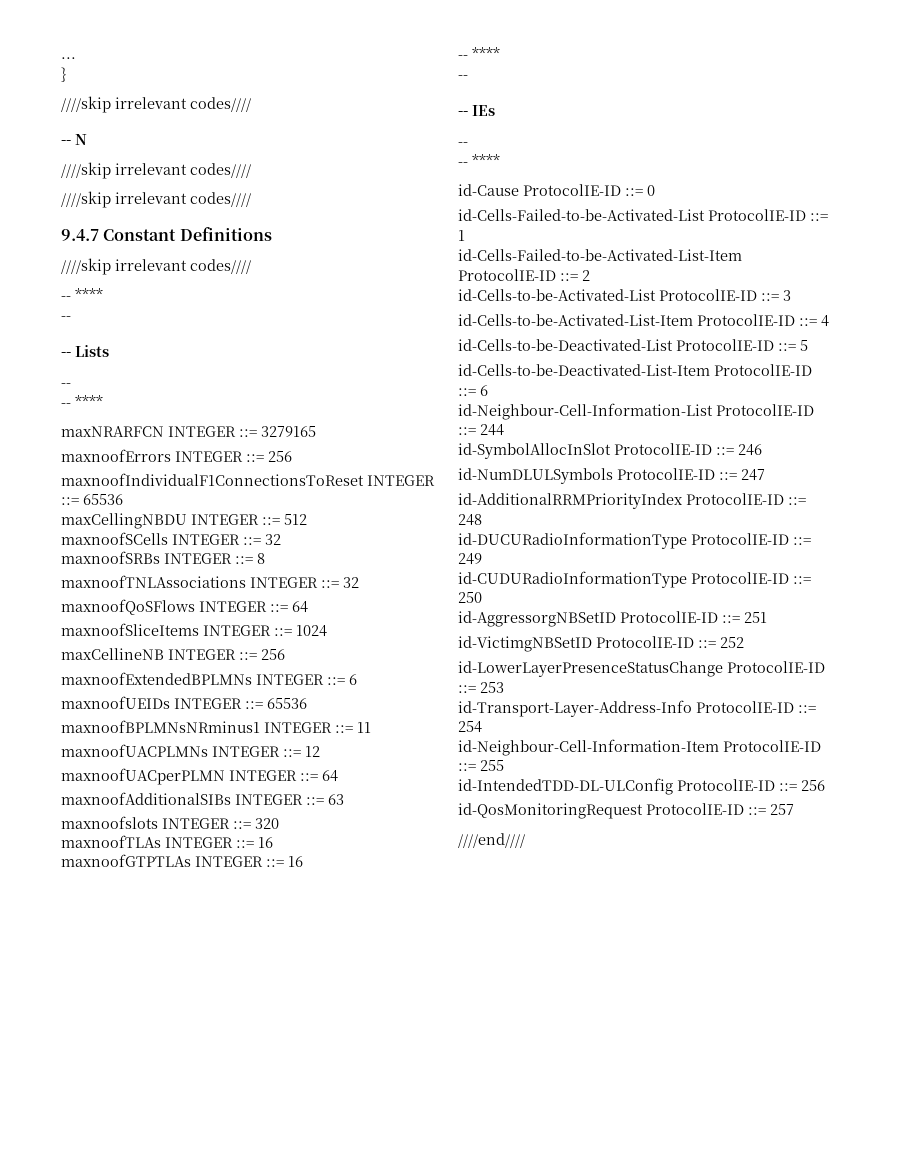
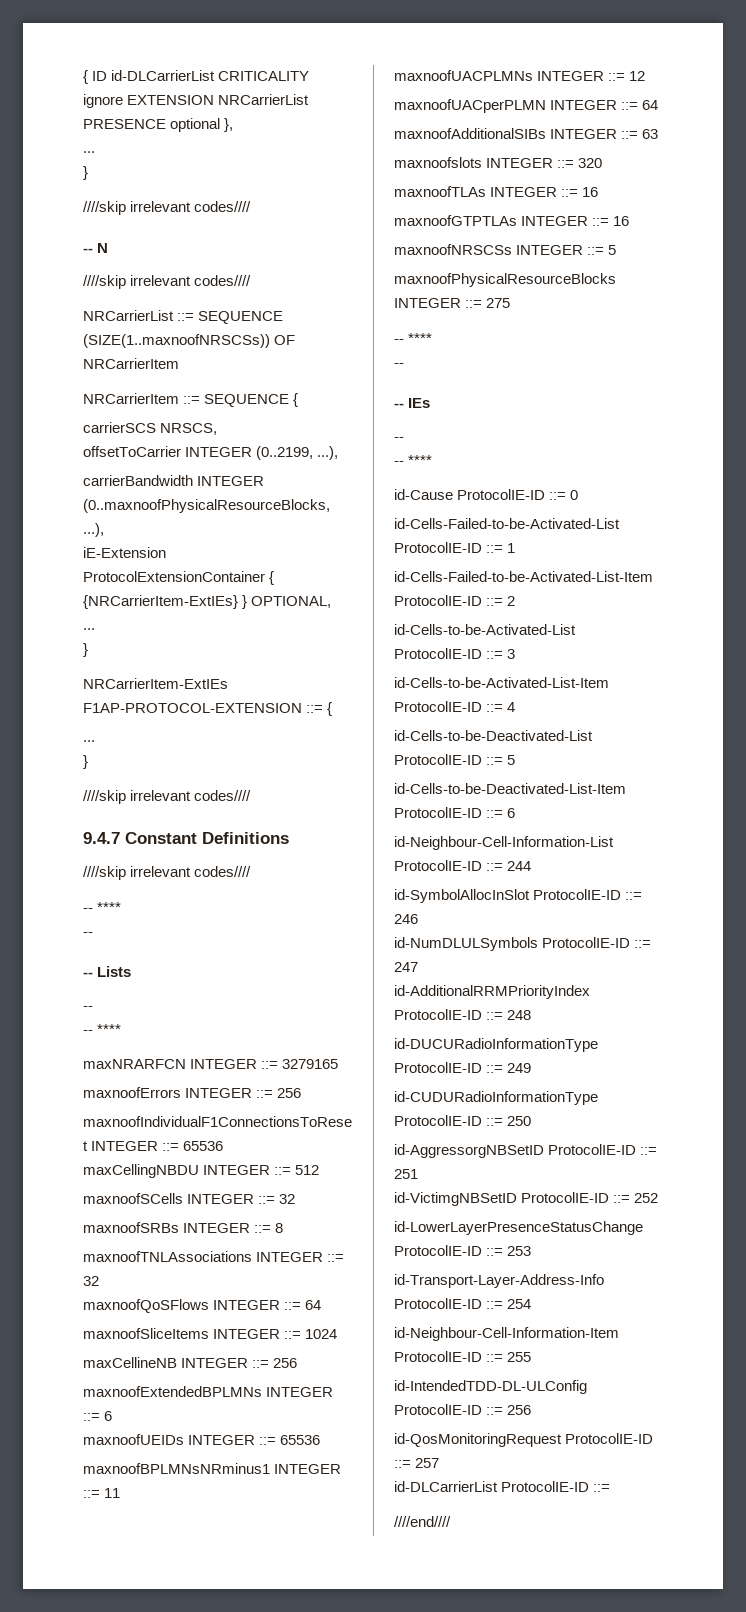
(61, 58) none -> [83,70,310,84] [83,94,310,108] [83,118,234,132] { ID id-DLCarrierList CRITICALITY ignore EXTENSION NRCarrierList PRESENCE optional }, //
(251, 170) none -> [83,310,284,324] [83,334,296,348] [83,358,179,369] [83,393,299,407] [83,422,218,435] [83,446,339,460] [83,475,265,486] [83,499,330,513] [83,523,104,537] [83,547,166,558] [83,571,275,585] [83,595,332,609] [83,628,95,630] [83,643,88,657] [83,678,228,689] [83,702,333,716] [83,740,95,742] [83,755,88,769] // NRCarrierList ::= SEQUENCE (SIZE(1..maxnoofNRSCSs)) OF NRCarrierItem // NRCarrierItem ::= SEQUENCE { // carrierSCS NRSCS, // offsetToCarrier INTEGER (0..2199, ...), // carrierBandwidth INTEGER (0..maxnoofPhysicalResourceBlocks, ...), // iE-Extension ProtocolExtensionContainer { {NRCarrierItem-ExtIEs} } OPTIONAL, // ... // } // NRCarrierItem-ExtIEs F1AP-PROTOCOL-EXTENSION ::= { // ... // }
(303, 861) none -> [394,244,617,255] [394,273,616,287] [394,298,511,308] // maxnoofNRSCSs INTEGER ::= 5 // maxnoofPhysicalResourceBlocks INTEGER ::= 275
(794, 809) none -> [394,1481,611,1492] // id-DLCarrierList ProtocolIE-ID ::=

